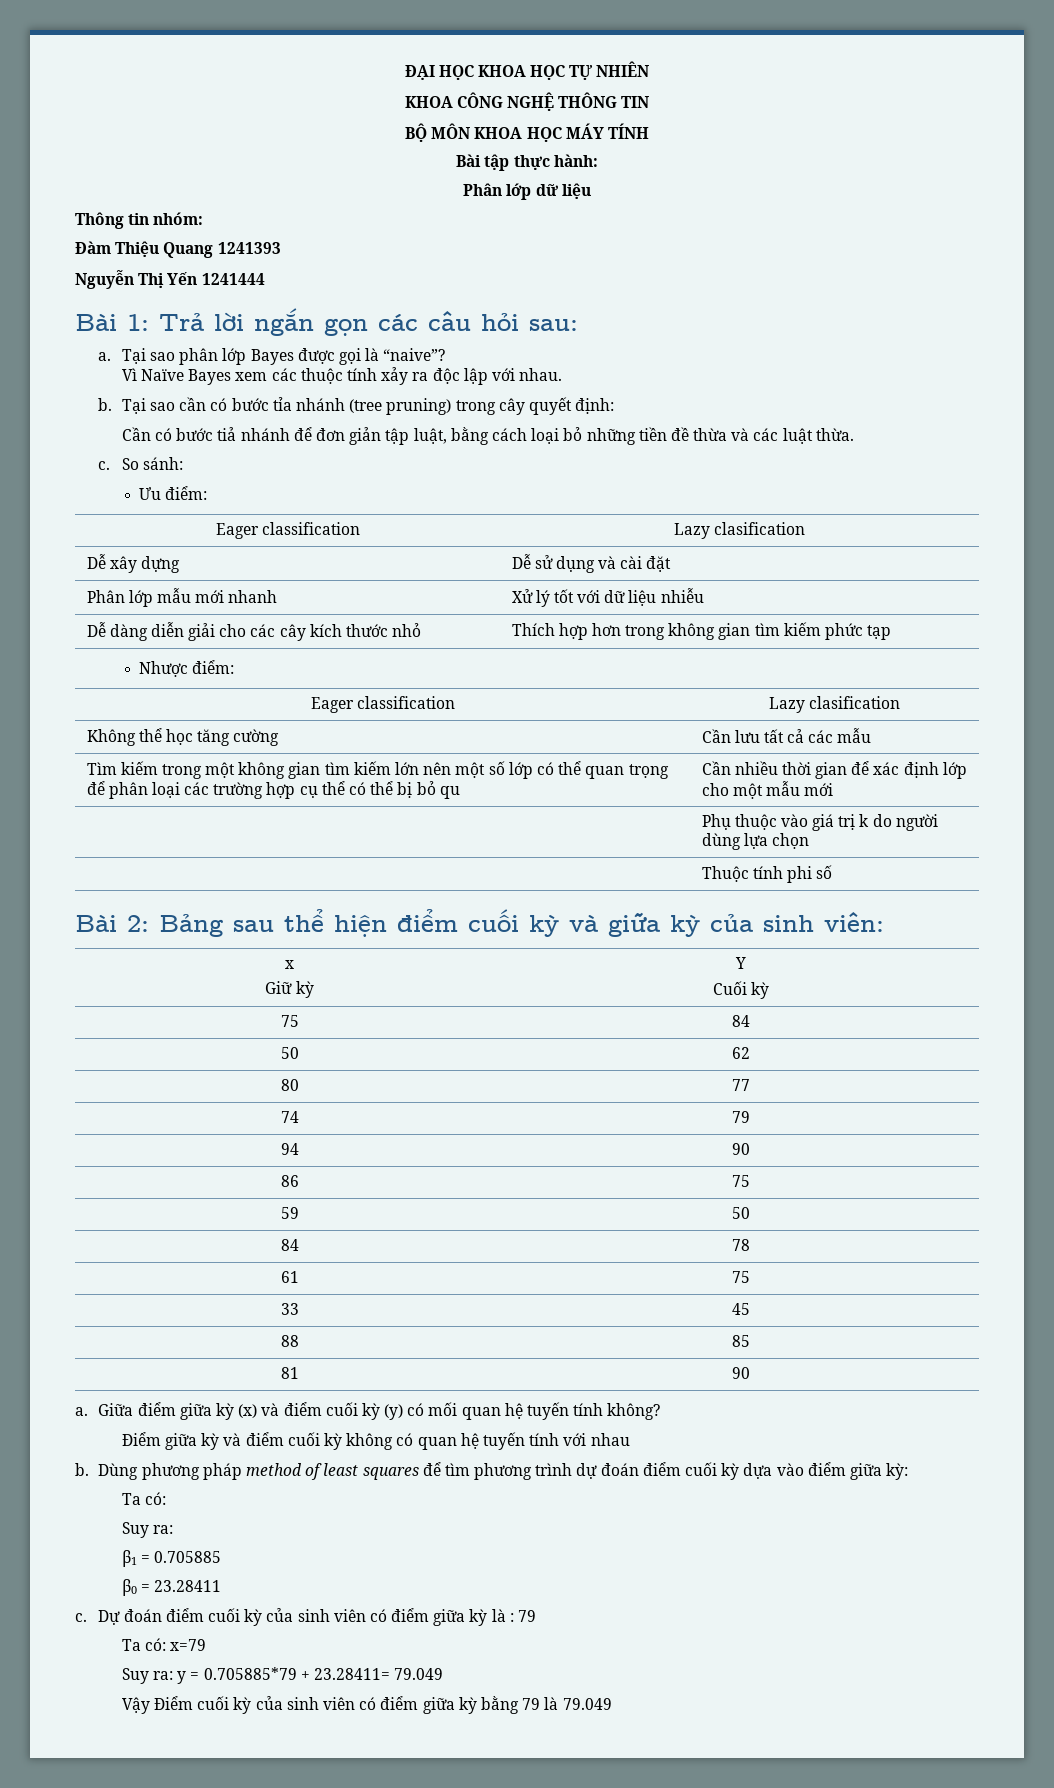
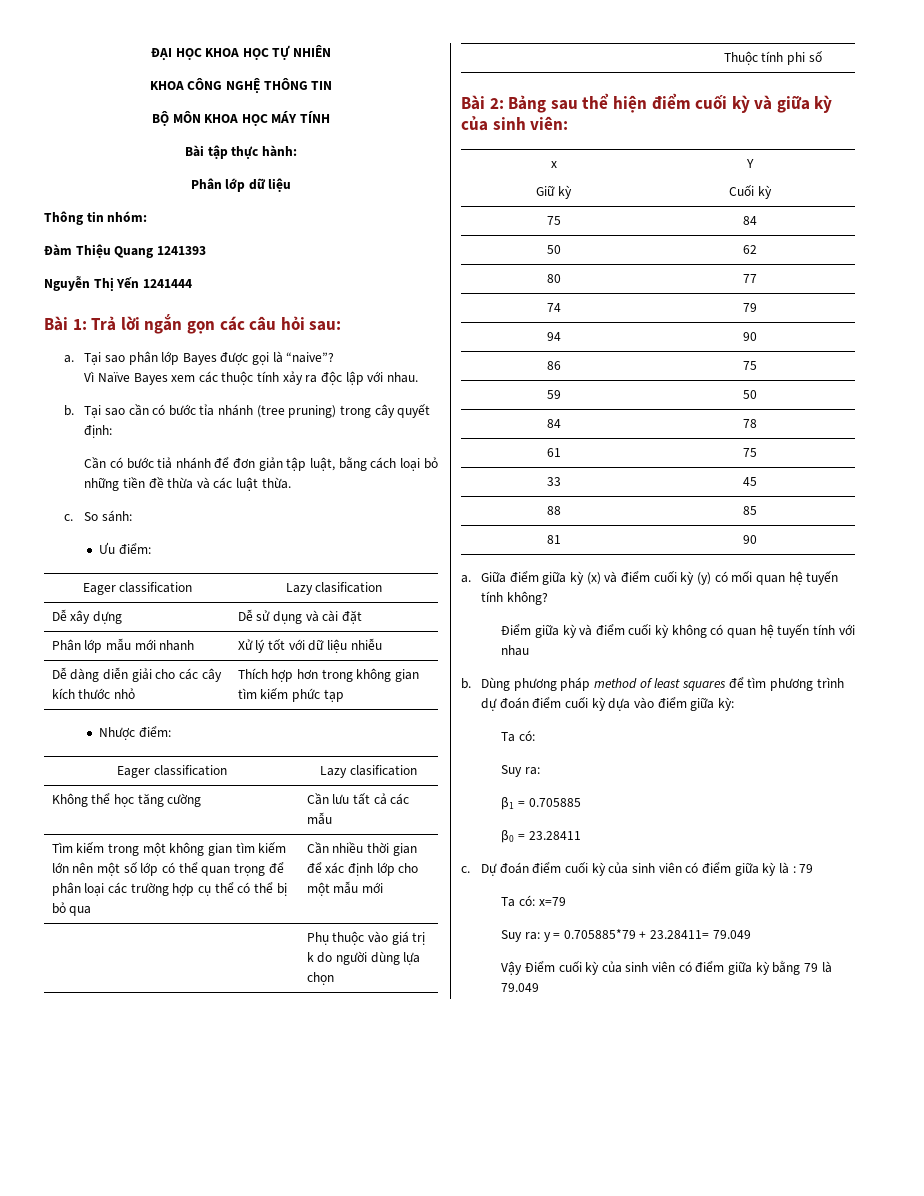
[439,786,460,799] qu -> [69,906,92,916] qua

